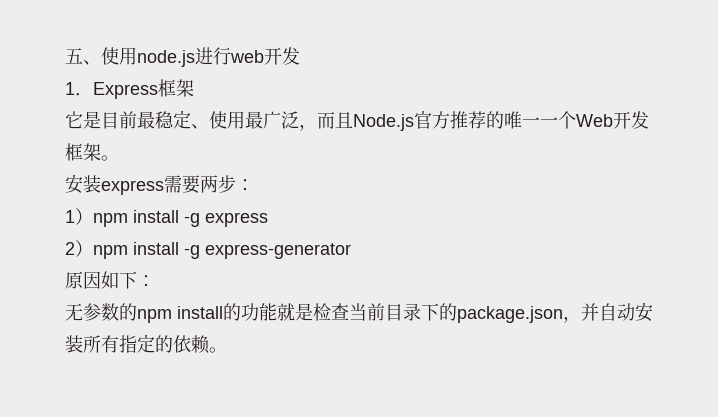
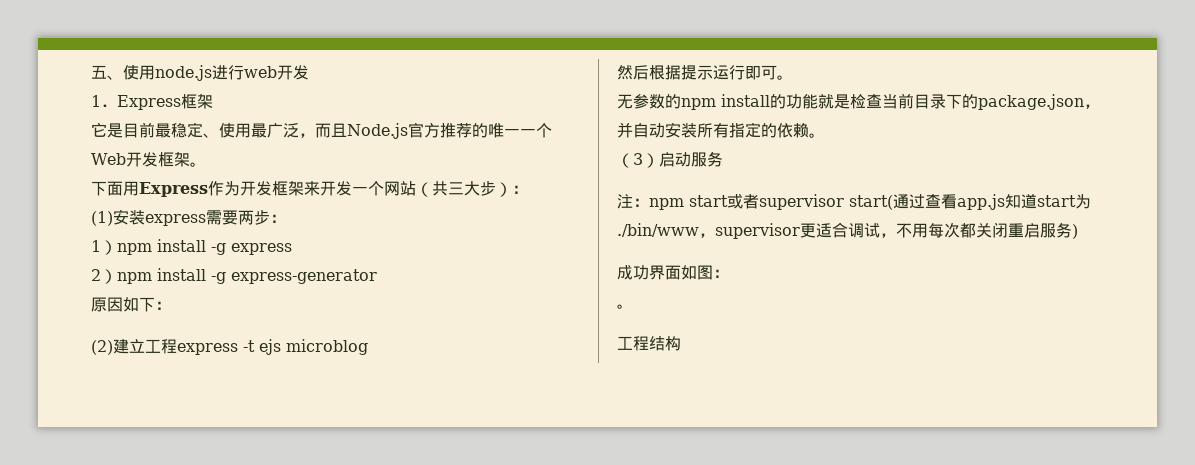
(119, 158) none -> [91,181,528,197] [91,211,113,226] 下面用Express作为开发框架来开发一个网站（共三大步）： // (1)
(155, 281) none -> [91,339,368,355] [617,65,793,80] // (2)建立工程express -t ejs microblog // 然后根据提示运行即可。
(227, 350) none -> [617,151,723,168] [617,194,1091,210] [617,222,1078,239] [617,265,729,280] [617,304,633,309] [617,336,681,351] // （3）启动服务 // 注：npm start或者supervisor start(通过查看app.js知道start为./bin/www，supervisor更适合调试，不用每次都关闭重启服务) // 成功界面如图： // 。 // 工程结构

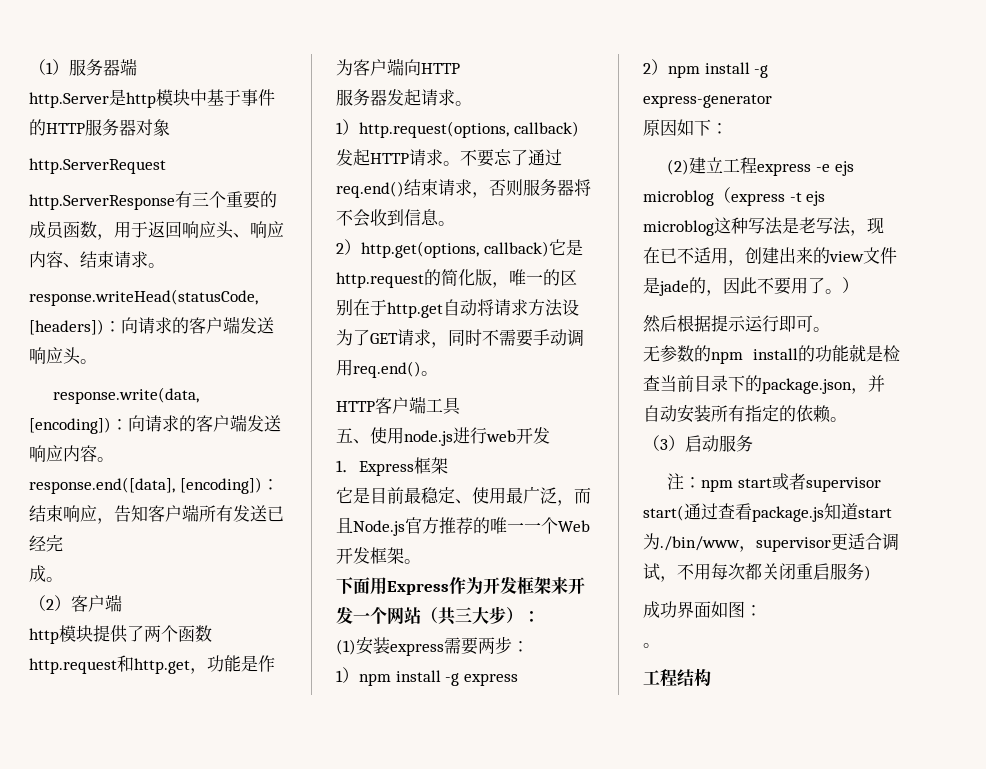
(91, 72) none -> [29,58,137,76] [29,89,275,108] [29,119,170,136] [29,158,166,174] [29,191,277,210] [29,221,284,240] [29,251,165,268] [29,289,258,306] [29,316,274,335] [29,347,97,365] [53,387,200,404] [29,414,281,434] [29,445,114,462] [29,477,279,494] [29,504,284,524] [29,535,63,552] [29,565,63,582] [29,594,122,612] [29,625,212,644] [29,655,275,674] [336,58,460,76] [336,89,472,106] [336,119,579,138] [336,149,562,167] [336,179,591,198] [336,209,455,227] [336,239,583,258] [336,269,577,288] [336,299,579,318] [336,329,584,348] [336,359,438,378] [336,396,461,415] （1）服务器端 // http.Server是http模块中基于事件的HTTP服务器对象 // http.ServerRequest // http.ServerResponse有三个重要的成员函数，用于返回响应头、响应内容、结束请求。 // response.writeHead(statusCode, [headers])：向请求的客户端发送响应头。 // response.write(data, [encoding])：向请求的客户端发送响应内容。 // response.end([data], [encoding])：结束响应，告知客户端所有发送已经完 // 成。 // （2）客户端 // http模块提供了两个函数http.request和http.get，功能是作为客户端向HTTP // 服务器发起请求。 // 1）http.request(options, callback)发起HTTP请求。不要忘了通过req.end()结束请求，否则服务器将不会收到信息。 // 2）http.get(options, callback)它是http.request的简化版，唯一的区别在于http.get自动将请求方法设为了GET请求，同时不需要手动调用req.end()。 // HTTP客户端工具 //
(238, 349) none -> [815,161,854,176] [643,187,785,206] -e ejs microblog（express
(368, 347) none -> [714,217,884,236] [643,247,897,266] [643,277,859,296] 这种写法是老写法，现在已不适用，创建出来的view文件是jade的，因此不要用了。）
[957,194,1005,210] app.js -> [752,506,824,522] package.js

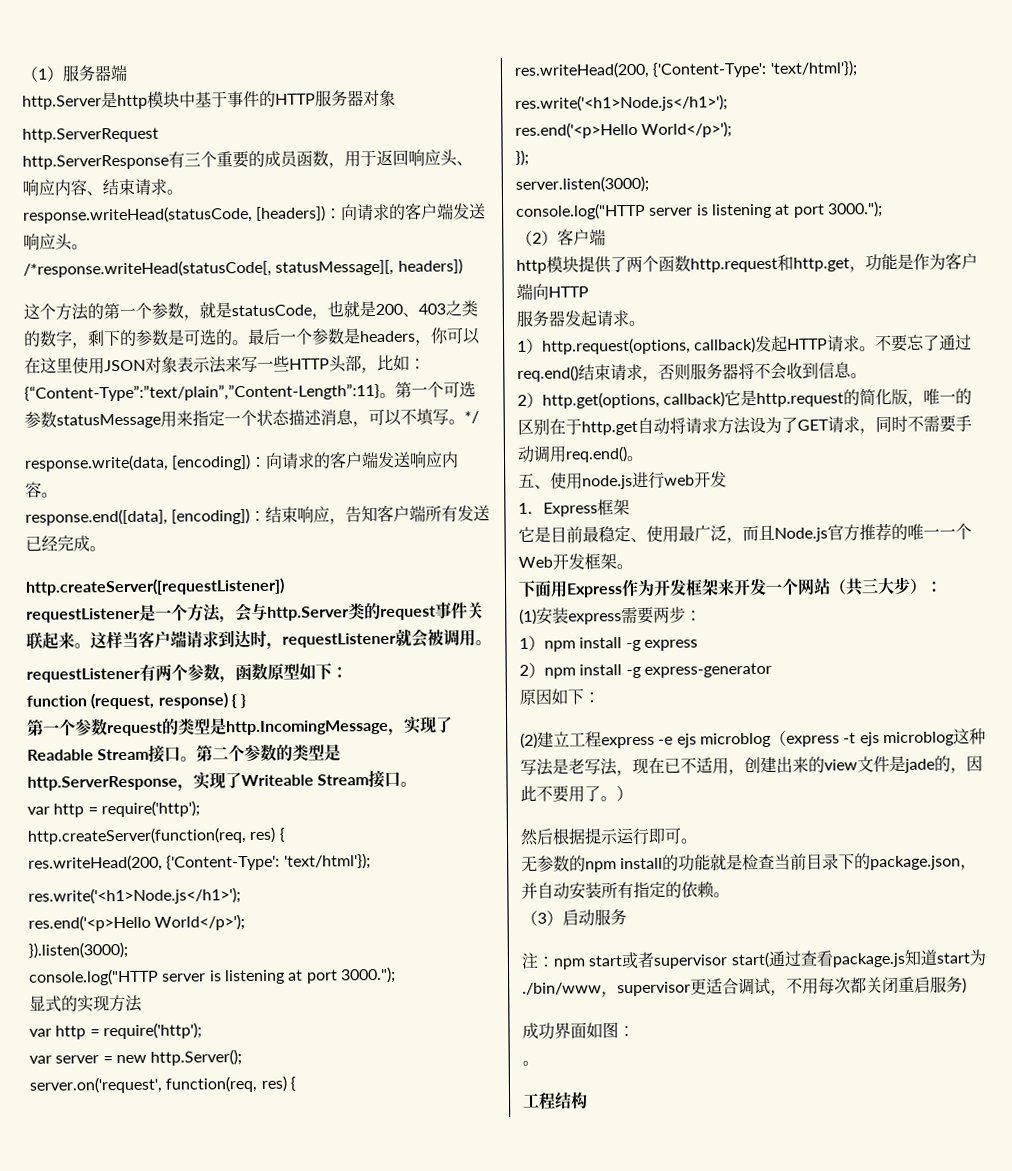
(97, 361) none -> [23,258,463,278] [23,300,478,321] [23,327,481,349] [24,354,426,375] [24,381,476,402] [24,408,479,429] // /*response.writeHead(statusCode[, statusMessage][, headers]) // 这个方法的第一个参数，就是statusCode，也就是200、403之类的数字，剩下的参数是可选的。最后一个参数是headers，你可以在这里使用JSON对象表示法来写一些HTTP头部，比如：{“Content-Type”:”text/plain”,”Content-Length”:11}。第一个可选参数statusMessage用来指定一个状态描述消息，可以不填写。*/
(63, 543) // -> (74, 543) none
(63, 579) none -> [25,577,285,596] [26,601,484,624] [26,628,492,650] [26,662,348,684] [26,692,247,710] [27,716,453,737] [27,743,342,763] [27,769,418,792] [27,800,200,818] [27,826,286,845] [28,853,371,872] [28,887,241,905] [28,914,246,932] [28,941,128,959] [29,966,396,986] [29,994,143,1013] [29,1022,202,1040] [29,1049,243,1066] [29,1075,296,1094] [514,60,858,79] [515,94,728,112] [515,121,733,139] [515,149,529,166] [515,175,649,193] [516,201,883,220] // http.createServer([requestListener]) // requestListener是一个方法，会与http.Server类的request事件关联起来。这样当客户端请求到达时，requestListener就会被调用。 // requestListener有两个参数，函数原型如下： // function (request, response) { } // 第一个参数request的类型是http.IncomingMessage，实现了Readable Stream接口。第二个参数的类型是http.ServerResponse，实现了Writeable Stream接口。 // var http = require('http'); // http.createServer(function(req, res) { // res.writeHead(200, {'Content-Type': 'text/html'}); // res.write('<h1>Node.js</h1>'); // res.end('<p>Hello World</p>'); // }).listen(3000); // console.log("HTTP server is listening at port 3000."); // 显式的实现方法 // var http = require('http'); // var server = new http.Server(); // server.on('request', function(req, res) { // res.writeHead(200, {'Content-Type': 'text/html'}); // res.write('<h1>Node.js</h1>'); // res.end('<p>Hello World</p>'); // }); // server.listen(3000); // console.log("HTTP server is listening at port 3000.");
[336,396,461,415] // HTTP客户端工具 -> (644, 458) none

